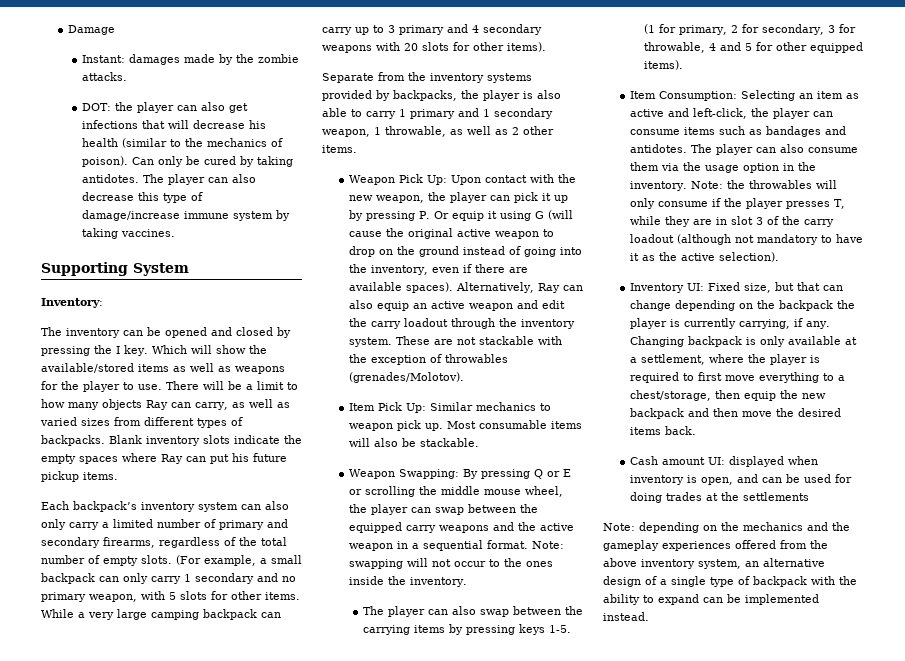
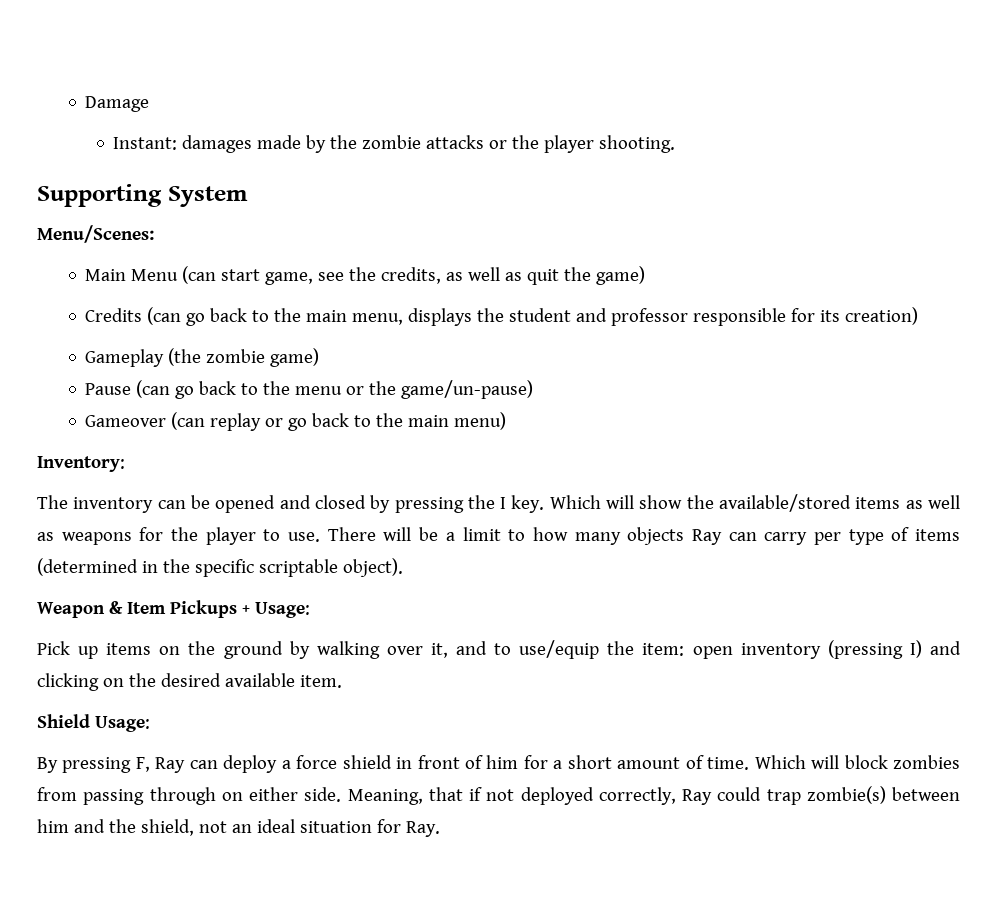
[81,72,127,81] [81,102,248,113] [81,120,266,129] [81,138,283,148] [81,156,293,167] [81,174,256,185] [81,192,203,203] [81,210,290,221] [81,228,175,239] [41,262,189,276] attacks. // DOT: the player can also get infections that will decrease his health (similar to the mechanics of poison). Can only be cured by taking antidotes. The player can also decrease this type of damage/increase immune system by taking vaccines. // Supporting System -> [426,135,676,153] [37,184,248,207] [37,225,154,243] [85,266,646,285] [85,307,919,326] [85,348,320,367] [85,380,534,399] [85,412,507,431] attacks or the player shooting. // Supporting System // Menu/Scenes: // Main Menu (can start game, see the credits, as well as quit the game) // Credits (can go back to the main menu, displays the student and professor responsible for its creation) // Gameplay (the zombie game) // Pause (can go back to the menu or the game/un-pause) // Gameover (can replay or go back to the main menu)
[195,399,290,410] [40,417,243,428] [41,435,302,446] [41,453,287,464] [41,471,118,482] [41,501,289,512] [41,519,288,530] [41,537,287,548] [41,555,302,566] [41,573,296,584] [41,591,300,602] [41,609,281,620] [322,24,542,35] [322,42,546,53] [322,72,532,83] [322,90,561,101] [322,108,553,119] [322,126,554,137] [322,145,357,153] [348,174,576,185] [348,192,568,203] [348,210,573,221] [348,228,554,239] [348,246,582,257] [348,264,528,275] [348,282,583,293] [348,300,565,311] [348,318,575,329] [348,336,562,347] [348,354,508,365] [348,372,464,383] [348,402,551,413] [348,420,582,431] [348,438,479,447] [348,469,571,479] [348,486,563,497] [348,504,538,515] [348,522,574,533] [348,540,564,551] [348,558,553,569] [348,576,467,587] [362,606,583,617] [362,624,571,635] [643,24,856,35] [643,42,863,53] [643,60,683,70] [629,90,859,101] [629,108,833,119] [629,126,846,137] [629,144,858,155] [629,162,816,173] [629,180,837,191] [629,198,845,209] [629,216,834,227] [629,234,863,245] [629,252,779,262] [629,282,843,293] [629,300,855,311] [629,318,830,329] [629,336,857,347] [629,354,820,365] [629,372,845,383] [629,390,826,401] [629,408,841,419] [629,426,696,435] [629,456,818,467] [629,474,852,485] [629,492,809,503] [603,522,850,533] [603,540,828,551] [603,558,825,569] [603,576,857,587] [603,594,819,605] [603,612,649,621] carry, as well as varied sizes from different types of backpacks. Blank inventory slots indicate the empty spaces where Ray can put his future pickup items. // Each backpack’s inventory system can also only carry a limited number of primary and secondary firearms, regardless of the total number of empty slots. (For example, a small backpack can only carry 1 secondary and no primary weapon, with 5 slots for other items. While a very large camping backpack can carry up to 3 primary and 4 secondary weapons with 20 slots for other items). // Separate from the inventory systems provided by backpacks, the player is also able to carry 1 primary and 1 secondary weapon, 1 throwable, as well as 2 other items. // Weapon Pick Up: Upon contact with the new weapon, the player can pick it up by pressing P. Or equip it using G (will cause the original active weapon to drop on the ground instead of going into the inventory, even if there are available spaces). Alternatively, Ray can also equip an active weapon and edit the carry loadout through the inventory system. These are not stackable with the exception of throwables (grenades/Molotov). // Item Pick Up: Similar mechanics to weapon pick up. Most consumable items will also be stackable. // Weapon Swapping: By pressing Q or E or scrolling the middle mouse wheel, the player can swap between the equipped carry weapons and the active weapon in a sequential format. Note: swapping will not occur to the ones inside the inventory. // The player can also swap between the carrying items by pressing keys 1-5. (1 for primary, 2 for secondary, 3 for throwable, 4 and 5 for other equipped items). // Item Consumption: Selecting an item as active and left-click, the player can consume items such as bandages and antidotes. The player can also consume them via the usage option in the inventory. Note: the throwables will only consume if the player presses T, while they are in slot 3 of the carry loadout (although not mandatory to have it as the active selection). // Inventory UI: Fixed size, but that can change depending on the backpack the player is currently carrying, if any. Changing backpack is only available at a settlement, where the player is required to first move everything to a chest/storage, then equip the new backpack and then move the desired items back. // Cash amount UI: displayed when inventory is open, and can be used for doing trades at the settlements // Note: depending on the mechanics and the gameplay experiences offered from the above inventory system, an alternative design of a single type of backpack with the ability to expand can be implemented instead. -> [764,527,960,545] [37,558,403,577] [37,600,310,618] [37,640,961,659] [37,673,342,691] [37,714,150,732] [37,755,961,773] [37,786,960,805] [37,819,440,837] carry per type of items (determined in the specific scriptable object). // Weapon & Item Pickups + Usage: // Pick up items on the ground by walking over it, and to use/equip the item: open inventory (pressing I) and clicking on the desired available item. // Shield Usage: // By pressing F, Ray can deploy a force shield in front of him for a short amount of time. Which will block zombies from passing through on either side. Meaning, that if not deployed correctly, Ray could trap zombie(s) between him and the shield, not an ideal situation for Ray.

